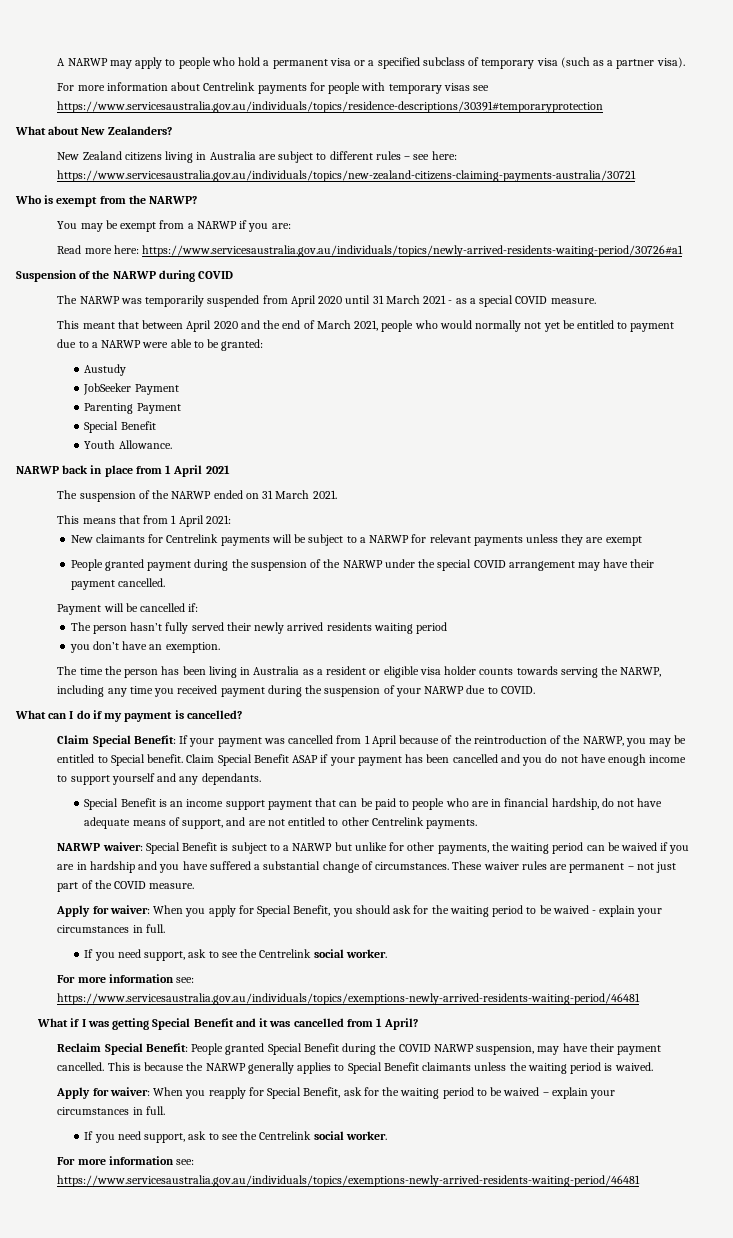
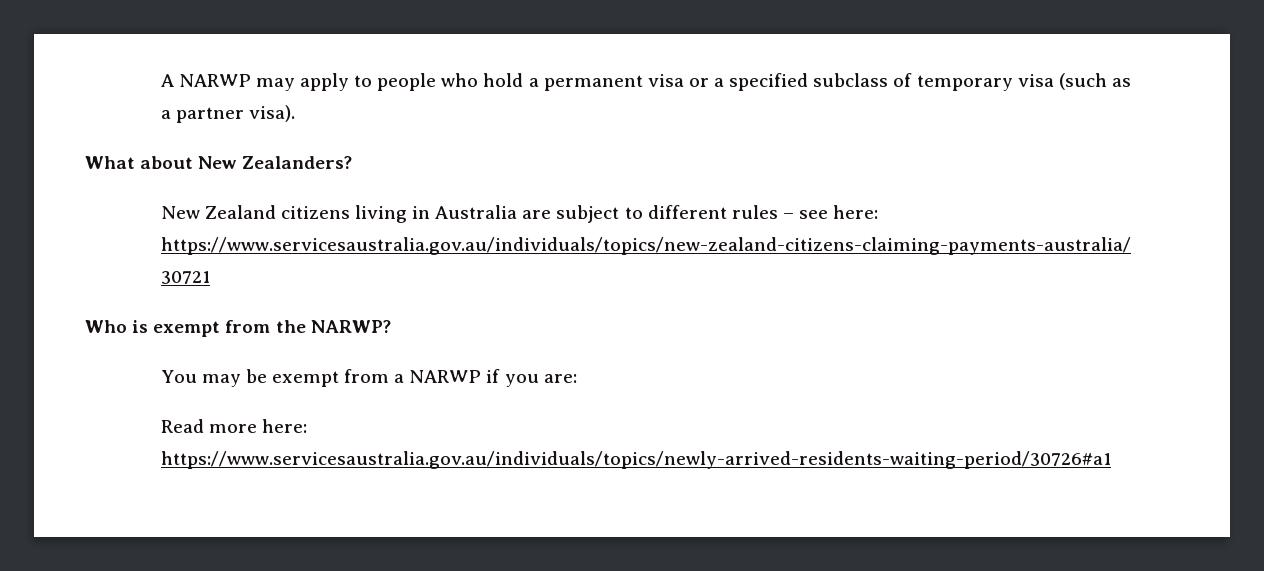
[57,82,490,94] [57,101,604,113] // For more information about Centrelink payments for people with temporary visas see https://www.servicesaustralia.gov.au/individuals/topics/residence-descriptions/30391#temporaryprotection -> (295, 113) none
[16,270,234,282] [57,295,596,307] [57,320,675,332] [57,339,264,351] [84,364,127,376] [83,383,179,395] [84,403,181,414] [84,421,156,433] [84,440,172,449] [16,465,230,477] [57,490,337,502] [57,515,231,527] [70,534,642,546] [70,559,655,571] [70,578,165,590] [57,603,199,615] [70,622,448,634] [69,641,220,653] [57,666,662,678] [57,685,535,697] [15,710,242,722] [57,735,687,747] [57,754,687,766] [57,773,261,785] [84,798,663,810] [84,817,478,829] [57,842,690,854] [57,861,676,873] [57,880,195,892] [56,905,663,917] [57,924,165,933] [84,949,387,961] [57,974,195,983] [57,993,641,1005] [37,1018,419,1030] [57,1043,662,1055] [57,1062,653,1074] [56,1087,615,1099] [57,1106,165,1115] [84,1131,387,1143] [57,1156,195,1165] [57,1175,641,1187] // Suspension of the NARWP during COVID // The NARWP was temporarily suspended from April 2020 until 31 March 2021 - as a special COVID measure. // This meant that between April 2020 and the end of March 2021, people who would normally not yet be entitled to payment due to a NARWP were able to be granted: // Austudy // JobSeeker Payment // Parenting Payment // Special Benefit // Youth Allowance. // NARWP back in place from 1 April 2021 // The suspension of the NARWP ended on 31 March 2021. // This means that from 1 April 2021: // New claimants for Centrelink payments will be subject to a NARWP for relevant payments unless they are exempt // People granted payment during the suspension of the NARWP under the special COVID arrangement may have their payment cancelled. // Payment will be cancelled if: // The person hasn’t fully served their newly arrived residents waiting period // you don’t have an exemption. // The time the person has been living in Australia as a resident or eligible visa holder counts towards serving the NARWP, including any time you received payment during the suspension of your NARWP due to COVID. // What can I do if my payment is cancelled? // Claim Special Benefit: If your payment was cancelled from 1 April because of the reintroduction of the NARWP, you may be entitled to Special benefit. Claim Special Benefit ASAP if your payment has been cancelled and you do not have enough income to support yourself and any dependants. // Special Benefit is an income support payment that can be paid to people who are in financial hardship, do not have adequate means of support, and are not entitled to other Centrelink payments. // NARWP waiver: Special Benefit is subject to a NARWP but unlike for other payments, the waiting period can be waived if you are in hardship and you have suffered a substantial change of circumstances. These waiver rules are permanent – not just part of the COVID measure. // Apply for waiver: When you apply for Special Benefit, you should ask for the waiting period to be waived - explain your circumstances in full. // If you need support, ask to see the Centrelink social worker. // For more information see: https://www.servicesaustralia.gov.au/individuals/topics/exemptions-newly-arrived-residents-waiting-period/46481 // What if I was getting Special Benefit and it was cancelled from 1 April? // Reclaim Special Benefit: People granted Special Benefit during the COVID NARWP suspension, may have their payment cancelled. This is because the NARWP generally applies to Special Benefit claimants unless the waiting period is waived. // Apply for waiver: When you reapply for Special Benefit, ask for the waiting period to be waived – explain your circumstances in full. // If you need support, ask to see the Centrelink social worker. // For more information see: https://www.servicesaustralia.gov.au/individuals/topics/exemptions-newly-arrived-residents-waiting-period/46481 -> (1112, 460) none

